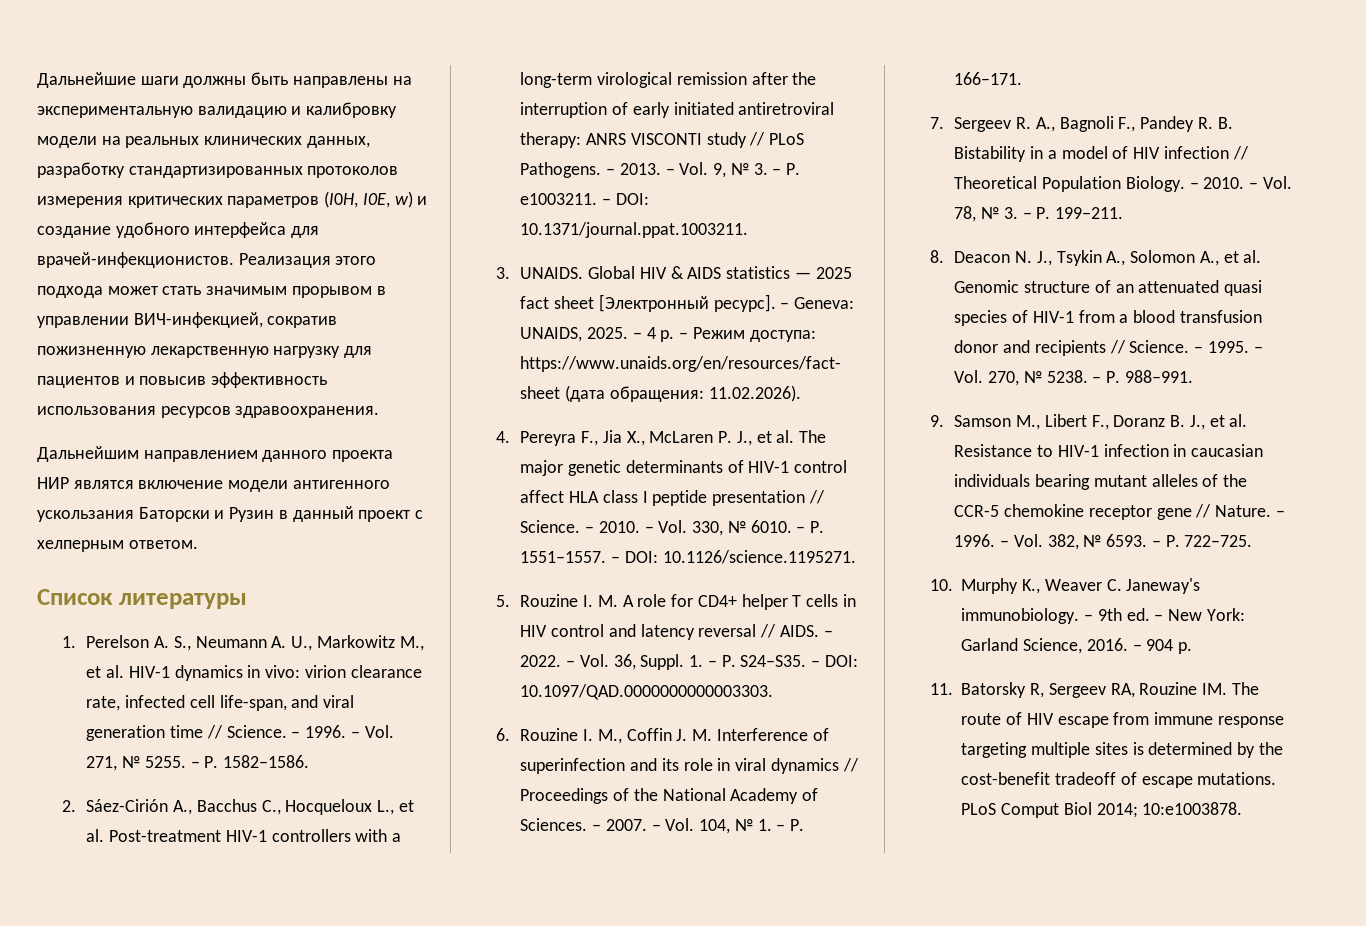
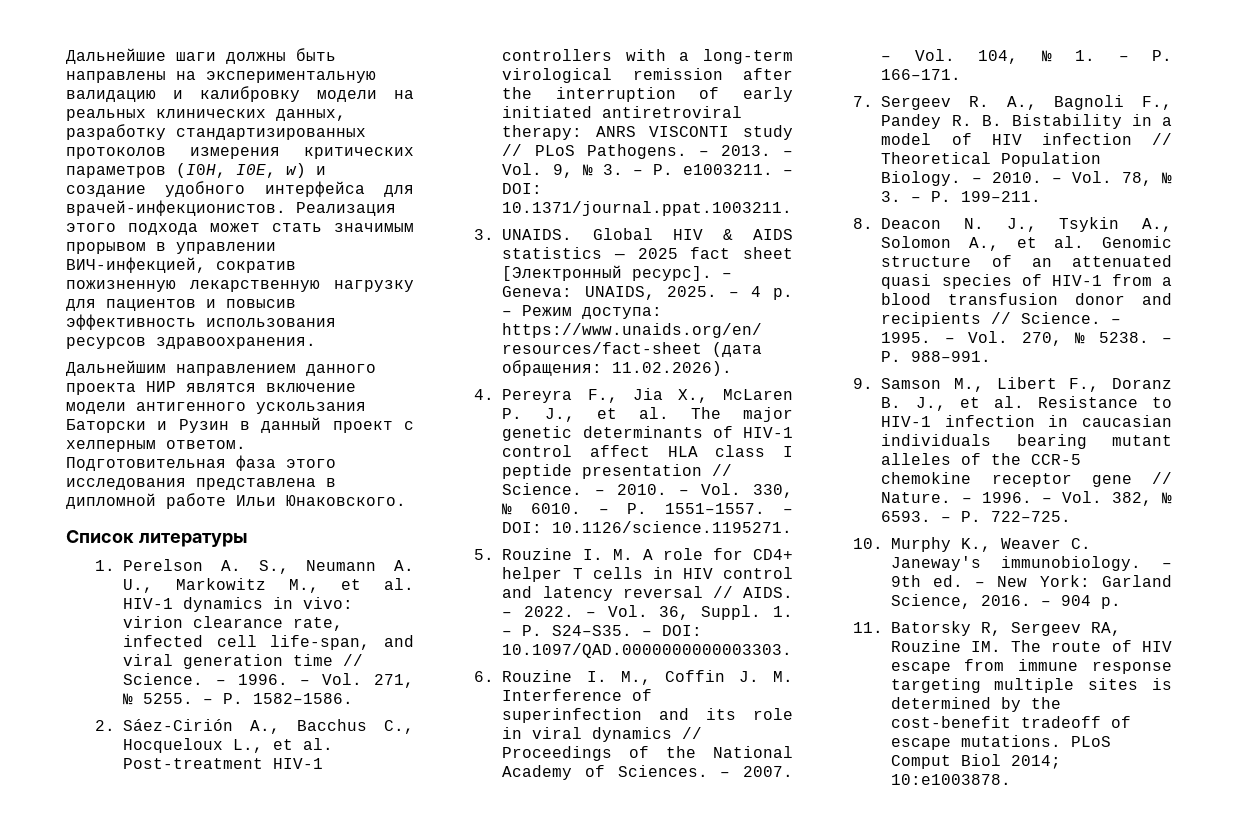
(198, 544) none -> [66,455,336,471] [66,478,336,490] [66,493,406,509] Подготовительная фаза этого исследования представлена в дипломной работе Ильи Юнаковского.

